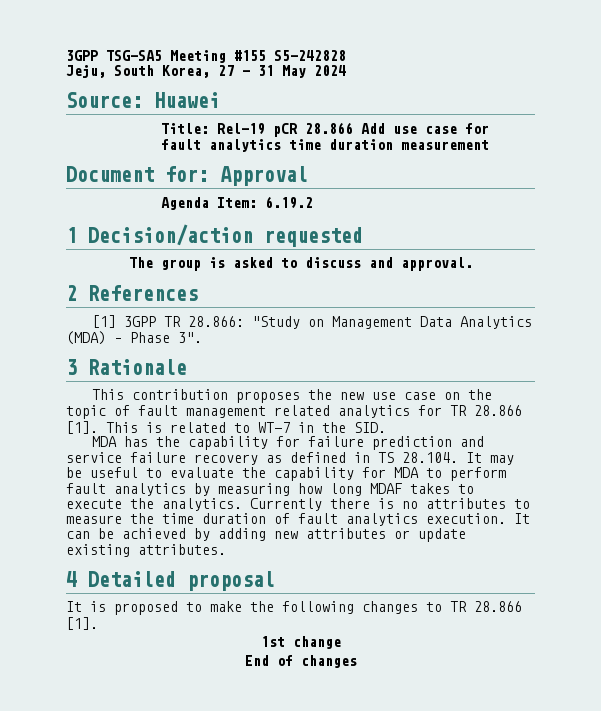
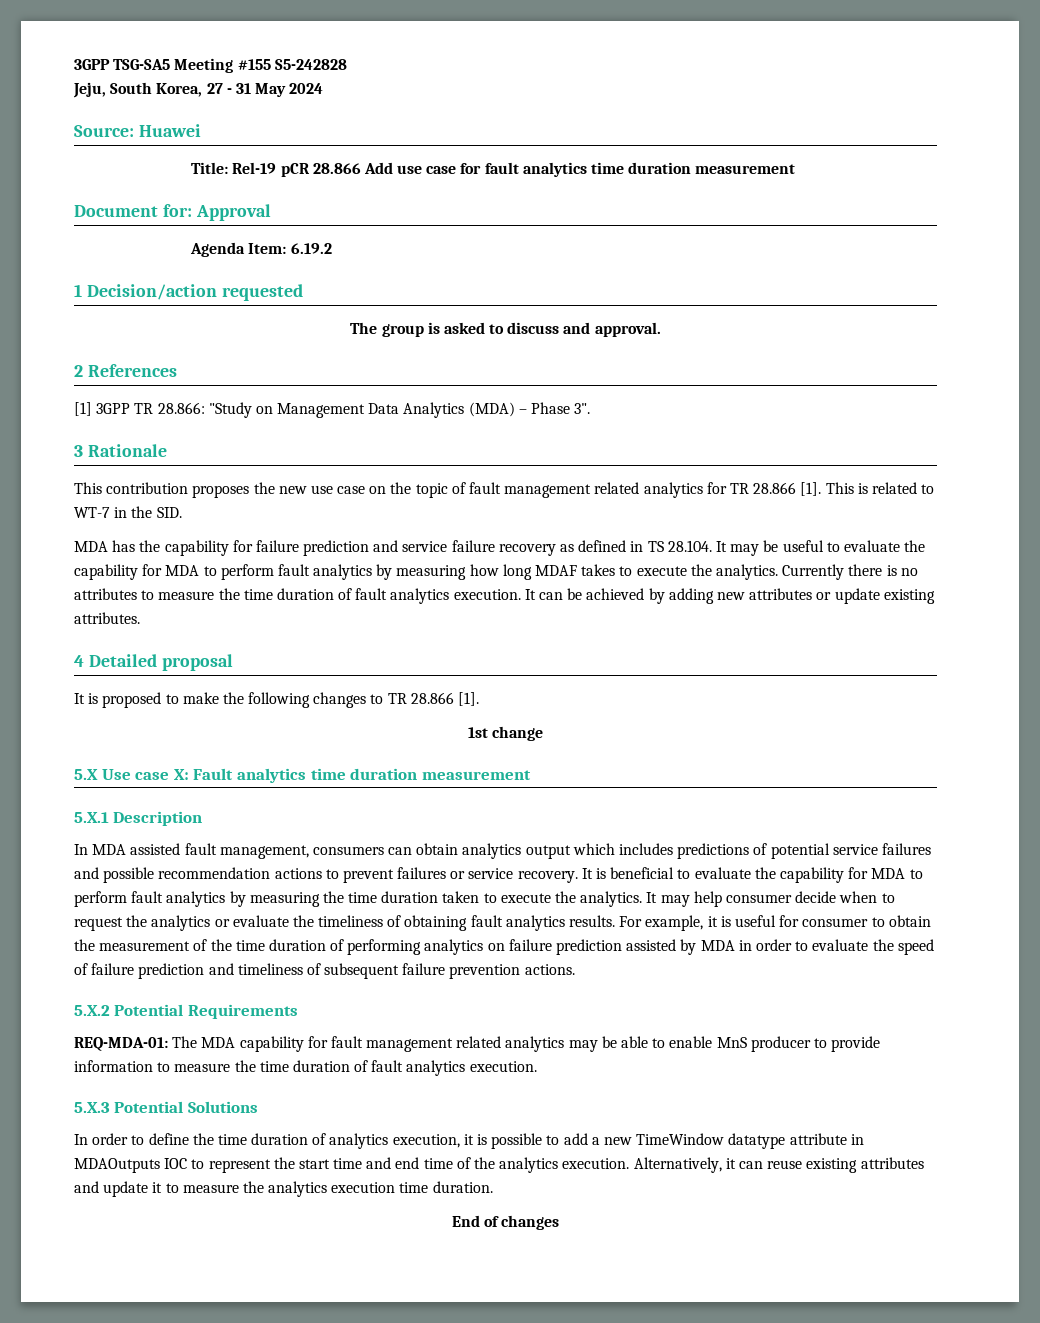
(341, 642) none -> [74,768,531,783] [74,811,203,826] [74,843,931,859] [74,867,923,883] [74,891,895,907] [74,915,931,931] [74,939,934,955] [74,963,575,979] [74,1004,298,1019] [74,1036,881,1052] [74,1060,537,1076] [74,1101,258,1113] [74,1133,864,1149] [74,1157,924,1173] [74,1181,493,1197] // 5.X Use case X: Fault analytics time duration measurement // 5.X.1 Description // In MDA assisted fault management, consumers can obtain analytics output which includes predictions of potential service failures and possible recommendation actions to prevent failures or service recovery. It is beneficial to evaluate the capability for MDA to perform fault analytics by measuring the time duration taken to execute the analytics. It may help consumer decide when to request the analytics or evaluate the timeliness of obtaining fault analytics results. For example, it is useful for consumer to obtain the measurement of the time duration of performing analytics on failure prediction assisted by MDA in order to evaluate the speed of failure prediction and timeliness of subsequent failure prevention actions. // 5.X.2 Potential Requirements // REQ-MDA-01: The MDA capability for fault management related analytics may be able to enable MnS producer to provide information to measure the time duration of fault analytics execution. // 5.X.3 Potential Solutions // In order to define the time duration of analytics execution, it is possible to add a new TimeWindow datatype attribute in MDAOutputs IOC to represent the start time and end time of the analytics execution. Alternatively, it can reuse existing attributes and update it to measure the analytics execution time duration.

